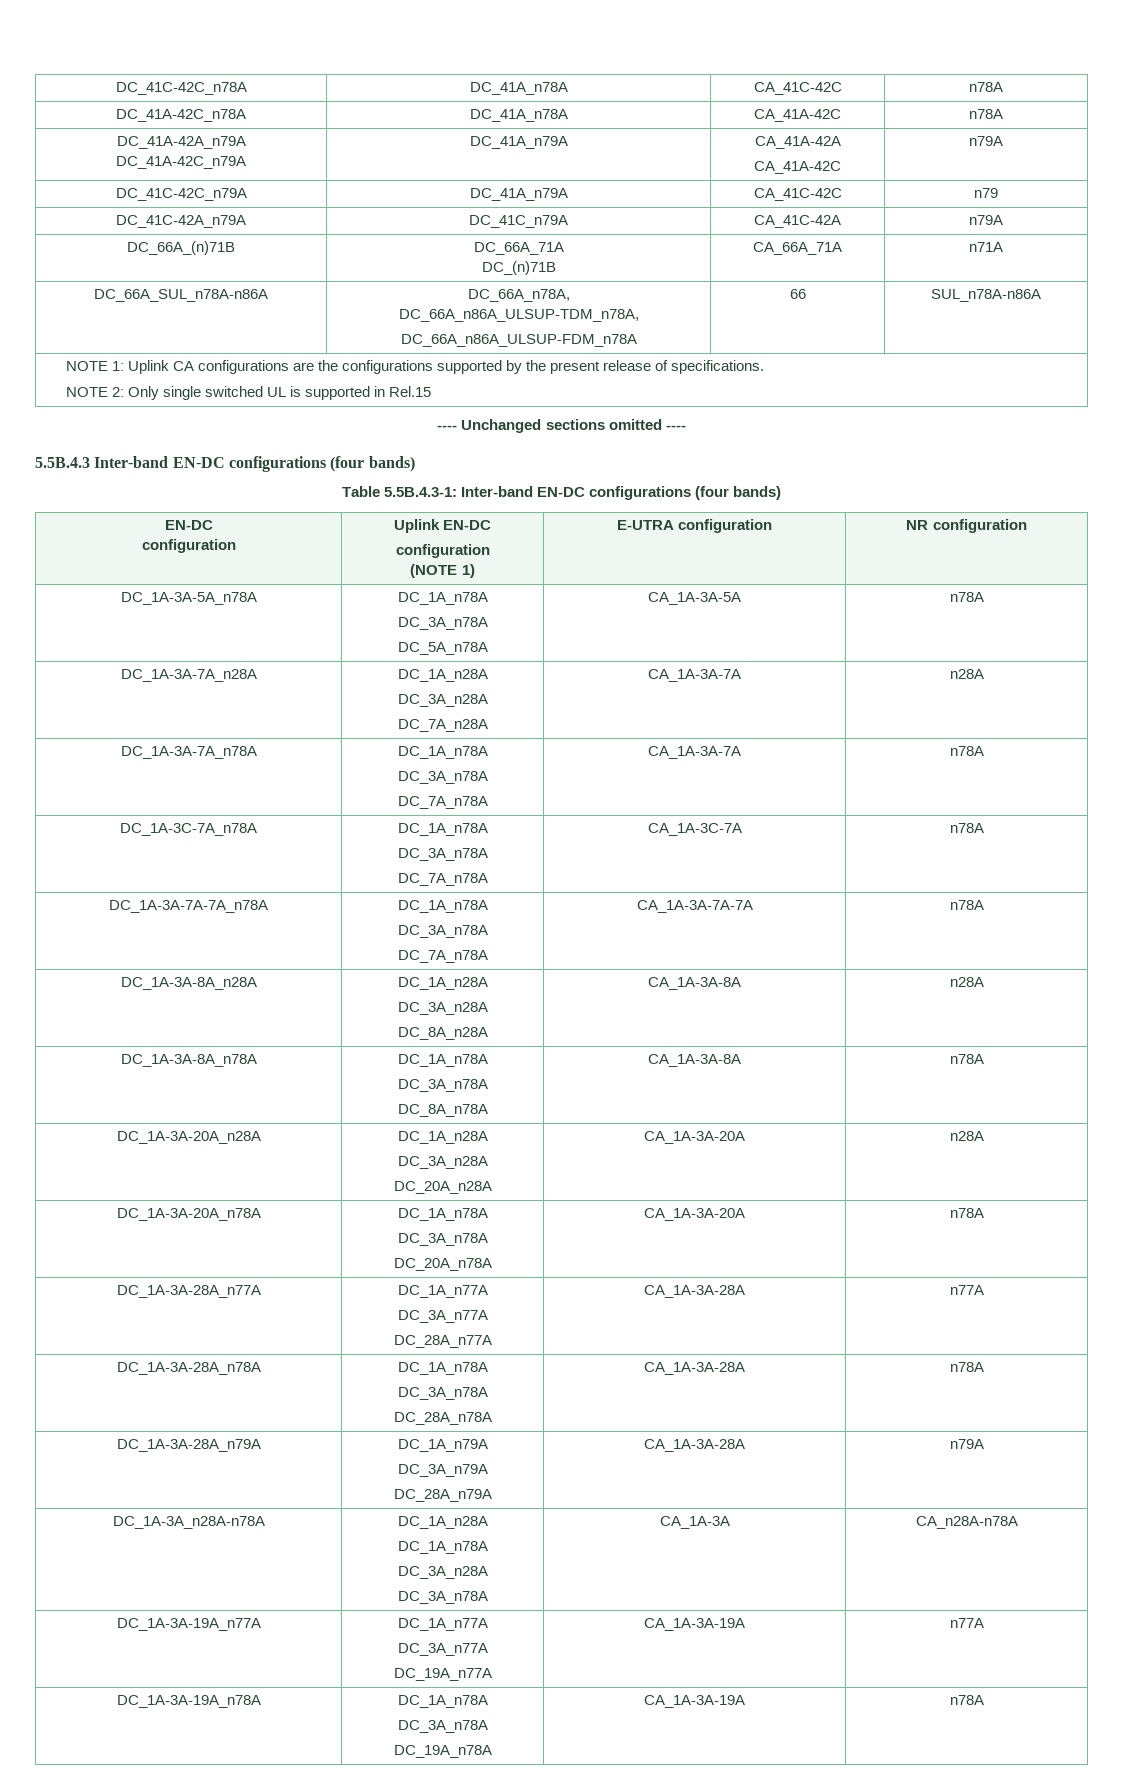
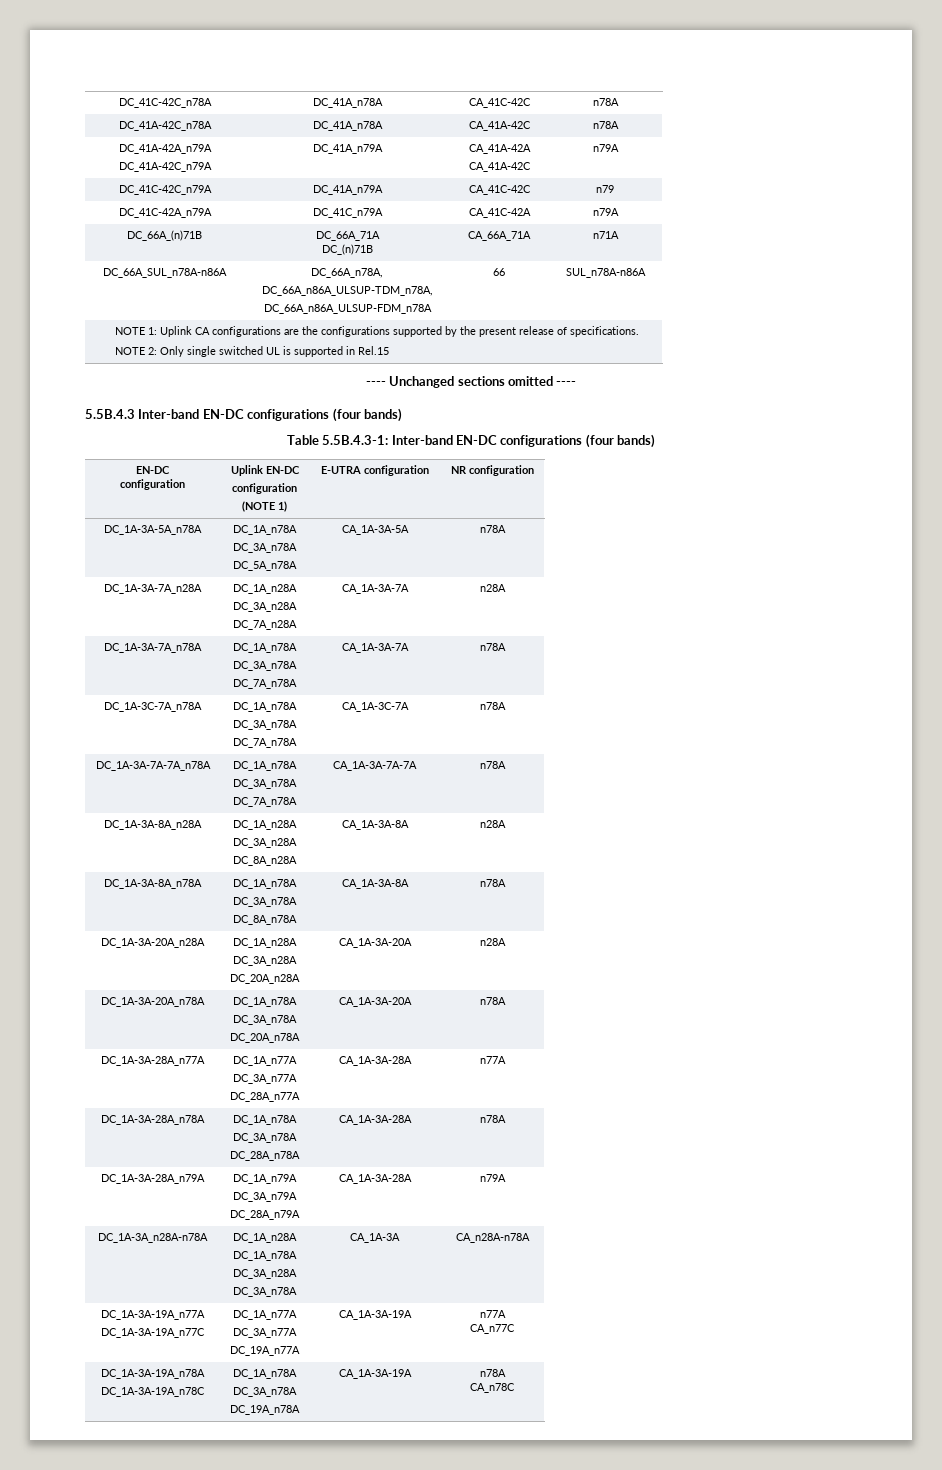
(261, 1624) none -> [101,1328,205,1338] // DC_1A-3A-19A_n77C
(984, 1623) none -> [470,1324,515,1334] // CA_n77C
(261, 1701) none -> [101,1387,205,1397] // DC_1A-3A-19A_n78C
(984, 1700) none -> [470,1383,515,1393] // CA_n78C

